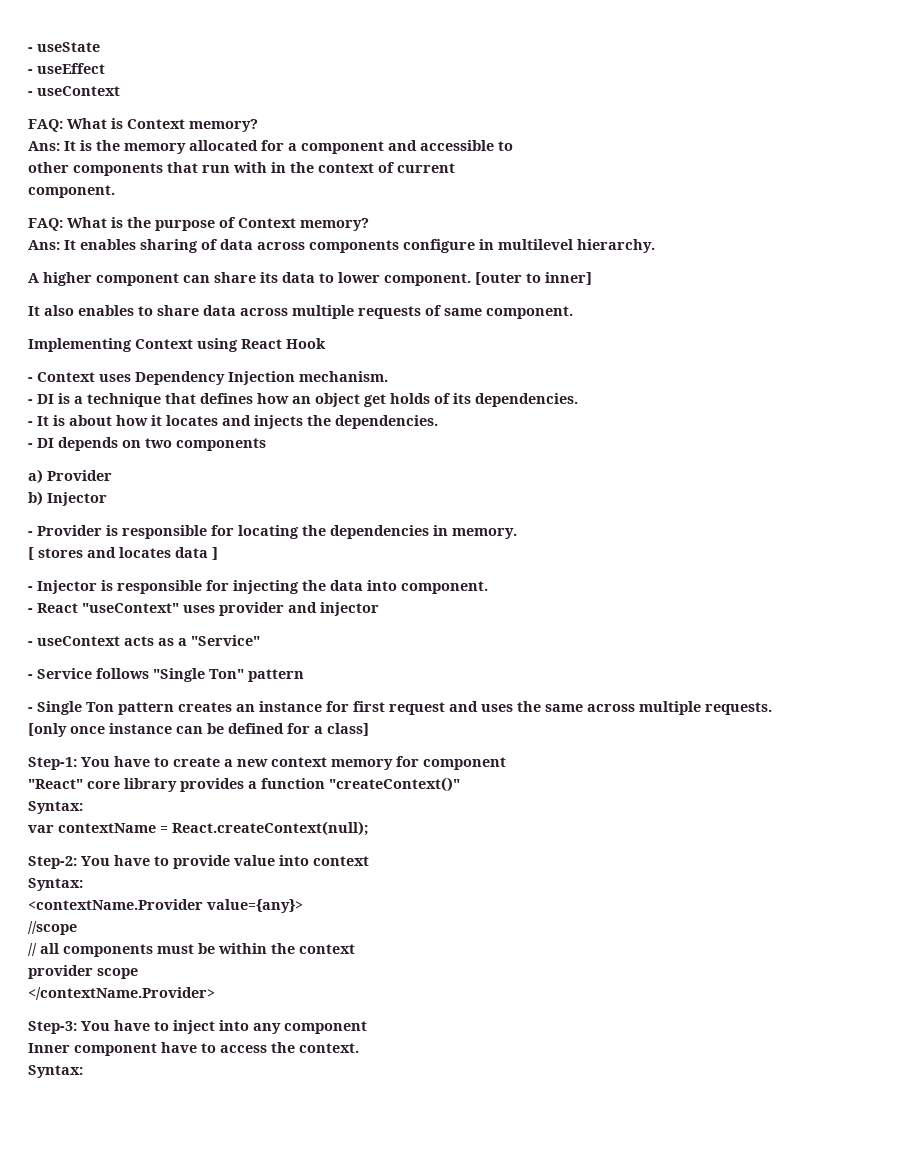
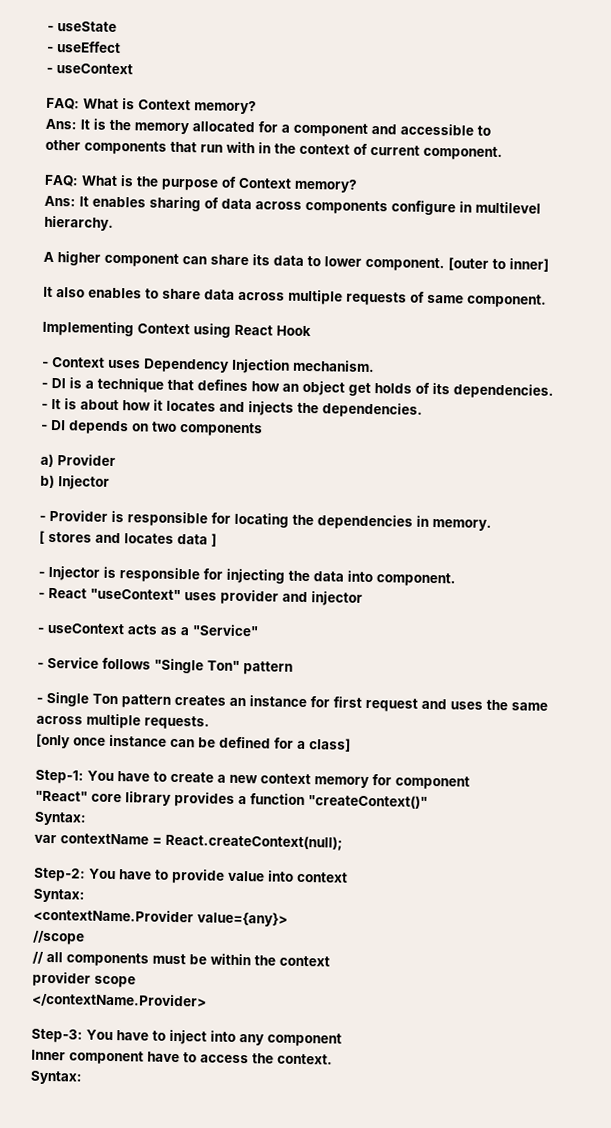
(455, 168) // -> (420, 150) none

